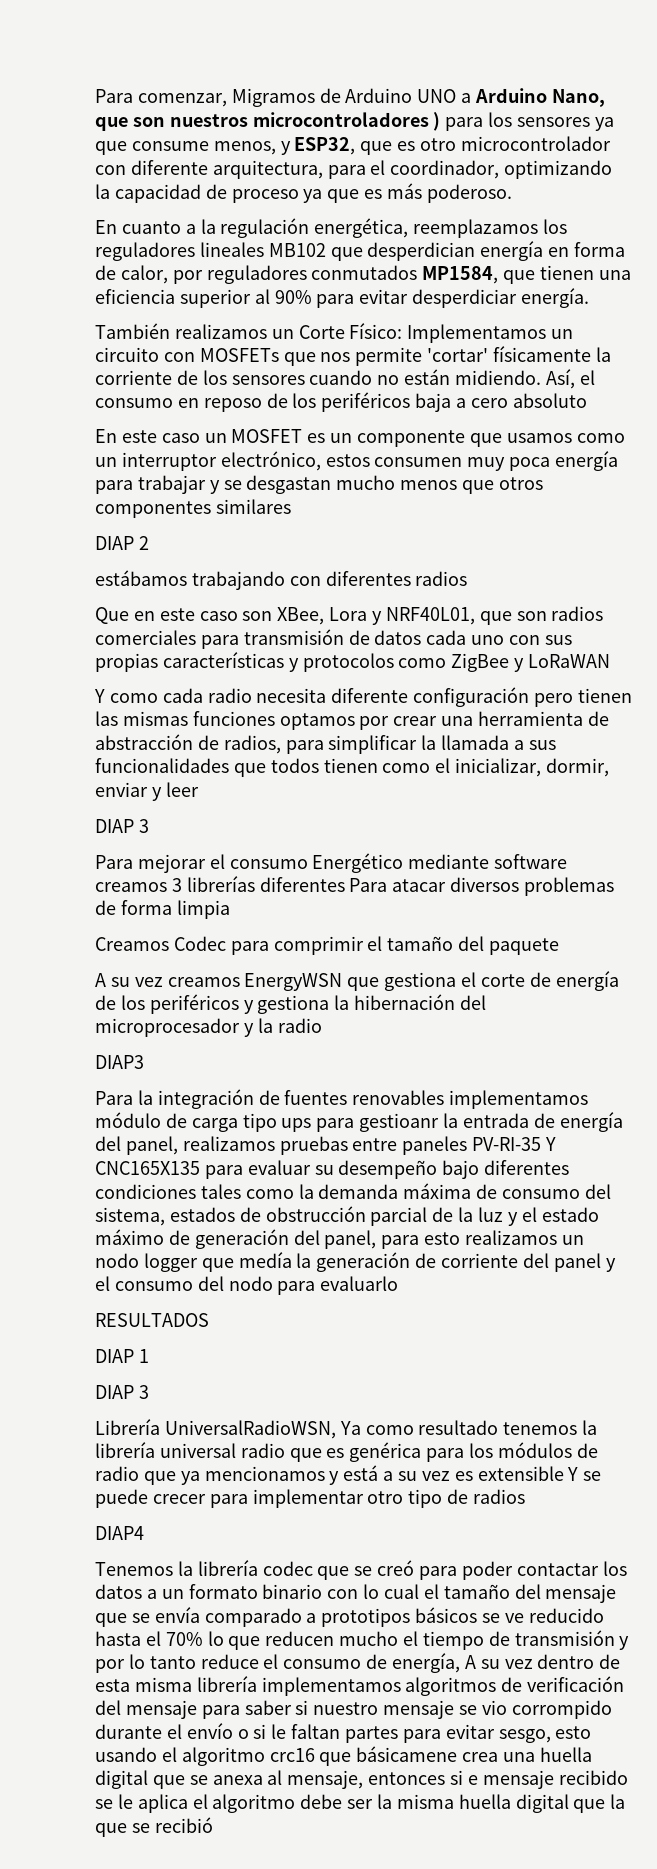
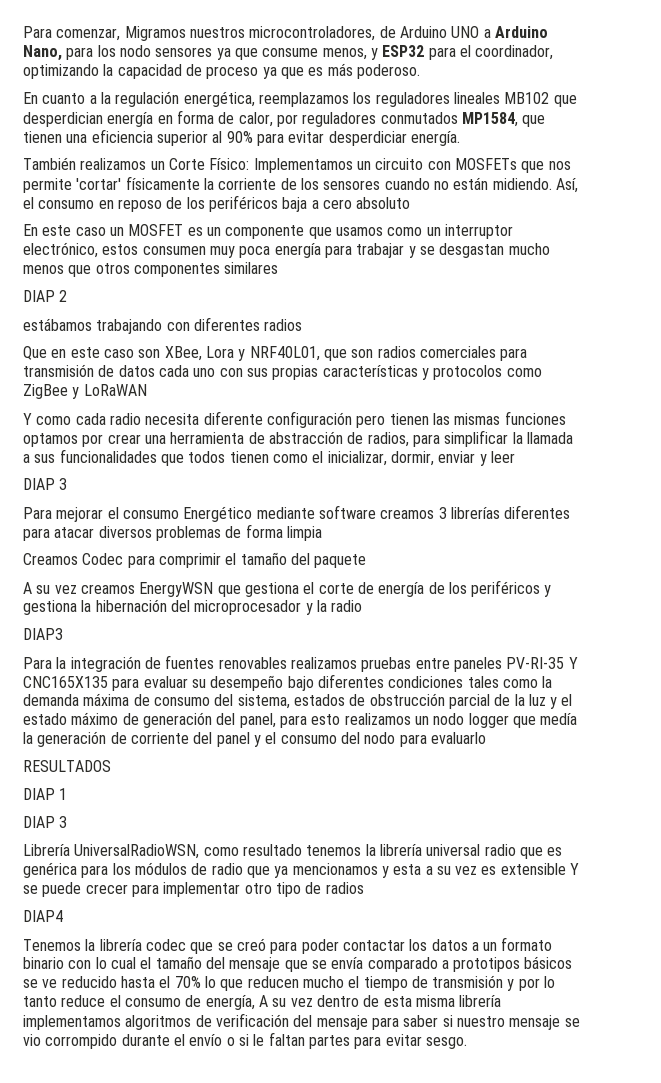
(315, 97) none -> [189,26,376,41] nuestros microcontroladores,
[95,112,513,131] que son nuestros microcontroladores ) para los -> [66,45,151,60] para los nodo
[294,136,611,155] [95,160,323,179] ESP32, que es otro microcontrolador con diferente arquitectura, -> [382,45,425,57] ESP32
[349,878,388,892] Para -> [23,528,50,541] para
[449,1090,589,1109] [95,1112,623,1132] [95,1136,178,1155] implementamos módulo de carga tipo ups para gestioanr la entrada de energía del panel, -> (287, 663) none
[339,1421,361,1435] Ya -> (200, 851) none
[343,1465,379,1481] está -> [393,864,422,875] esta
[498,1726,592,1743] [95,1746,592,1766] [95,1770,628,1789] [95,1794,626,1813] [95,1817,213,1837] sesgo, esto usando el algoritmo crc16 que básicamene crea una huella digital que se anexa al mensaje, entonces si e mensaje recibido se le aplica el algoritmo debe ser la misma huella digital que la que se recibió -> [425,1037,467,1049] sesgo.

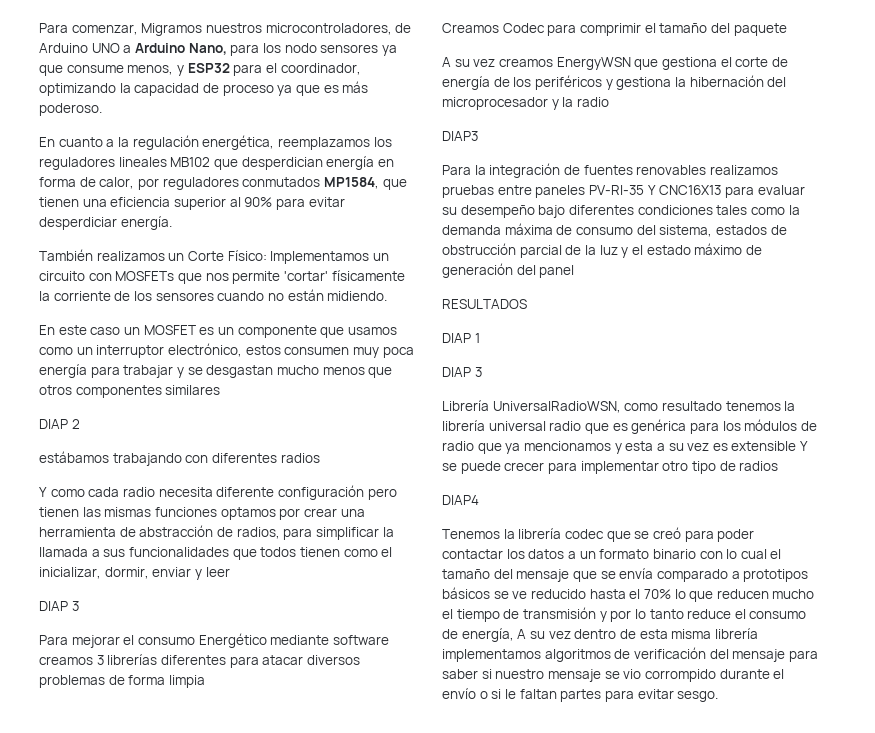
[555,178,578,193] [23,195,411,212] Así, el consumo en reposo de los periféricos baja a cero absoluto -> (388, 296) none
[23,346,528,361] [23,364,542,380] [23,384,147,399] // Que en este caso son XBee, Lora y NRF40L01, que son radios comerciales para transmisión de datos cada uno con sus propias características y protocolos como ZigBee y LoRaWAN -> (320, 458) none
[23,676,108,688] CNC165X135 -> [659,185,722,195] CNC16X13
[239,713,578,728] [23,731,486,747] panel, para esto realizamos un nodo logger que medía la generación de corriente del panel y el consumo del nodo para evaluarlo -> [539,265,575,278] panel

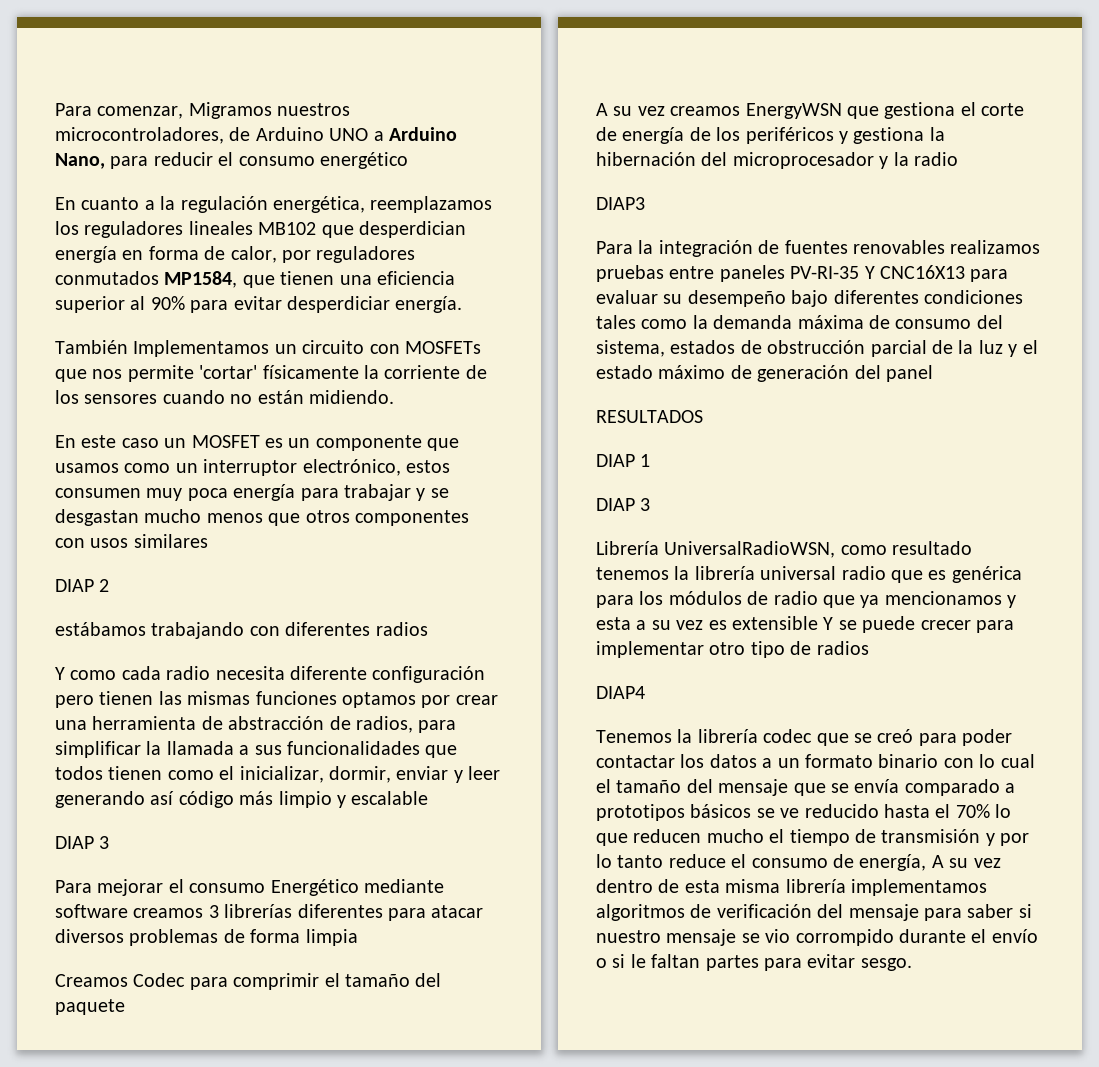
[262,43,397,56] [39,63,361,76] [39,81,369,96] [39,103,102,116] los nodo sensores ya que consume menos, y ESP32 para el coordinador, optimizando la capacidad de proceso ya que es más poderoso. -> [153,152,408,169] reducir el consumo energético
[96,250,267,261] realizamos un Corte Físico: -> (128, 347) none
(162, 391) none -> [55,538,129,548] con usos
(230, 572) none -> [55,791,429,808] generando así código más limpio y escalable

